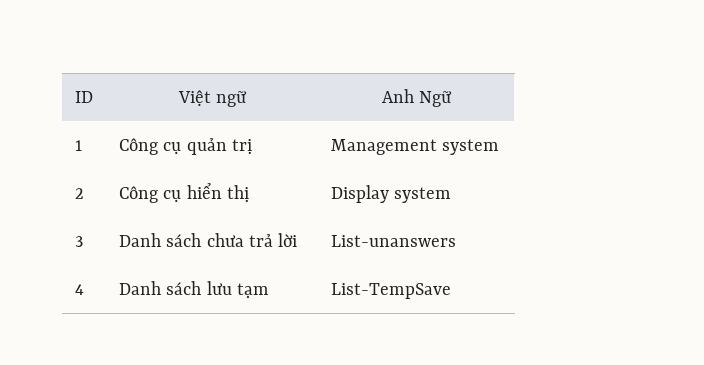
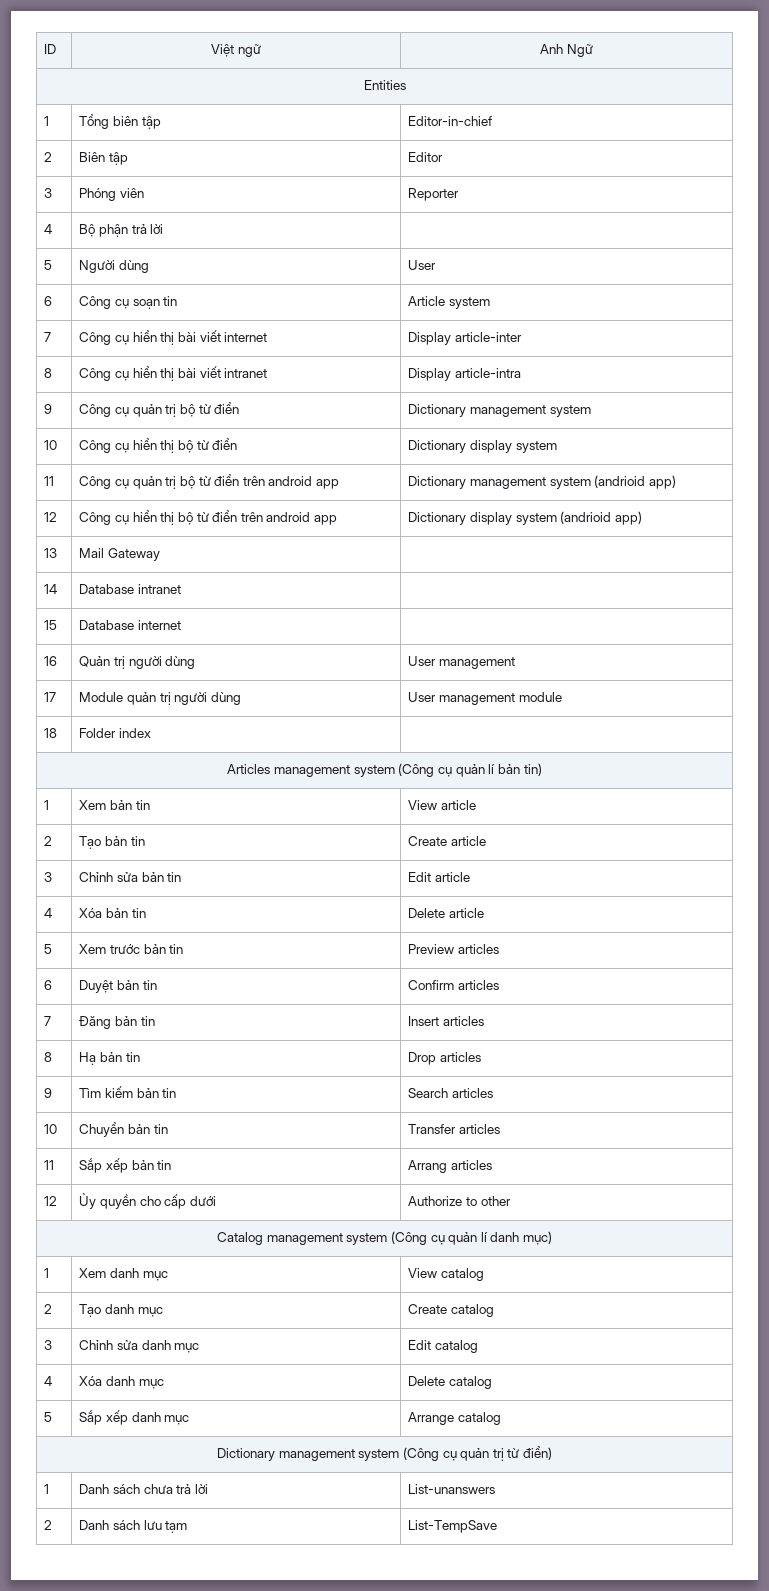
[74,140,82,151] [118,138,252,155] [330,139,500,155] [74,188,84,199] [118,183,249,203] [330,185,452,203] [74,236,83,247] // 1 | Công cụ quản trị | Management system // 2 | Công cụ hiển thị | Display system // 3 -> [363,80,406,90] [44,116,50,126] [79,114,161,129] [408,116,493,126] [44,152,53,162] [79,152,128,165] [408,152,444,162] [44,188,53,198] [79,188,144,201] [408,188,460,201] [44,224,53,234] [79,224,164,237] [44,260,53,270] [79,260,149,273] [408,260,437,270] [44,296,53,306] [79,296,178,309] [408,296,490,309] [44,332,52,342] [79,330,268,345] [408,332,522,345] [44,368,53,378] [79,366,268,381] [408,368,521,381] [44,404,53,414] [79,402,240,417] [408,404,591,417] [44,440,58,450] [79,438,238,453] [408,440,557,453] [44,476,55,486] [79,474,340,489] [408,475,676,489] [44,512,58,522] [79,510,338,525] [408,511,642,525] [44,548,58,558] [79,548,160,561] [44,584,58,594] [79,584,181,594] [44,620,58,630] [79,620,181,630] [44,656,58,666] [79,656,196,669] [408,656,515,669] [44,692,57,702] [79,692,241,705] [408,692,562,705] [44,728,58,738] [79,728,151,738] [227,763,542,777] [44,800,50,810] [79,800,150,810] [408,800,476,810] [44,836,53,846] [79,836,145,849] [408,836,486,846] [44,872,53,882] [79,872,182,882] [408,872,470,882] [44,908,53,918] [79,908,146,918] [408,908,484,918] [44,944,53,954] [79,944,184,954] [408,944,499,954] [44,980,53,990] [79,980,157,993] [408,980,499,990] [44,1016,52,1026] [79,1016,155,1029] [408,1016,484,1026] [44,1052,53,1062] [79,1052,140,1065] [408,1052,481,1065] [44,1088,53,1098] [79,1086,177,1098] [408,1088,493,1098] [44,1124,58,1134] [79,1122,168,1137] [408,1124,500,1134] [44,1160,55,1170] [79,1158,172,1173] [408,1160,492,1173] [44,1196,58,1206] [79,1193,216,1209] [408,1196,511,1206] [216,1231,553,1245] [44,1268,50,1278] [79,1268,168,1281] [408,1268,484,1281] [44,1304,53,1314] [79,1304,163,1317] [408,1304,494,1317] [44,1340,53,1350] [79,1340,200,1353] [408,1340,478,1353] [44,1376,53,1386] [79,1376,164,1389] [408,1376,492,1389] [44,1412,53,1422] [79,1410,190,1425] [408,1412,501,1425] [216,1446,553,1461] [44,1484,50,1494] // Entities // 1 | Tổng biên tập | Editor-in-chief // 2 | Biên tập | Editor // 3 | Phóng viên | Reporter // 4 | Bộ phận trả lời | // 5 | Người dùng | User // 6 | Công cụ soạn tin | Article system // 7 | Công cụ hiển thị bài viết internet | Display article-inter // 8 | Công cụ hiển thị bài viết intranet | Display article-intra // 9 | Công cụ quản trị bộ từ điển | Dictionary management system // 10 | Công cụ hiển thị bộ từ điển | Dictionary display system // 11 | Công cụ quản trị bộ từ điển trên android app | Dictionary management system (andrioid app) // 12 | Công cụ hiển thị bộ từ điển trên android app | Dictionary display system (andrioid app) // 13 | Mail Gateway | // 14 | Database intranet | // 15 | Database internet | // 16 | Quản trị người dùng | User management // 17 | Module quản trị người dùng | User management module // 18 | Folder index | // Articles management system (Công cụ quản lí bản tin) // 1 | Xem bản tin | View article // 2 | Tạo bản tin | Create article // 3 | Chỉnh sửa bản tin | Edit article // 4 | Xóa bản tin | Delete article // 5 | Xem trước bản tin | Preview articles // 6 | Duyệt bản tin | Confirm articles // 7 | Đăng bản tin | Insert articles // 8 | Hạ bản tin | Drop articles // 9 | Tìm kiếm bản tin | Search articles // 10 | Chuyển bản tin | Transfer articles // 11 | Sắp xếp bản tin | Arrang articles // 12 | Ủy quyền cho cấp dưới | Authorize to other // Catalog management system (Công cụ quản lí danh mục) // 1 | Xem danh mục | View catalog // 2 | Tạo danh mục | Create catalog // 3 | Chỉnh sửa danh mục | Edit catalog // 4 | Xóa danh mục | Delete catalog // 5 | Sắp xếp danh mục | Arrange catalog // Dictionary management system (Công cụ quản trị từ điển) // 1
[74,284,84,295] 4 -> [44,1520,53,1530] 2

